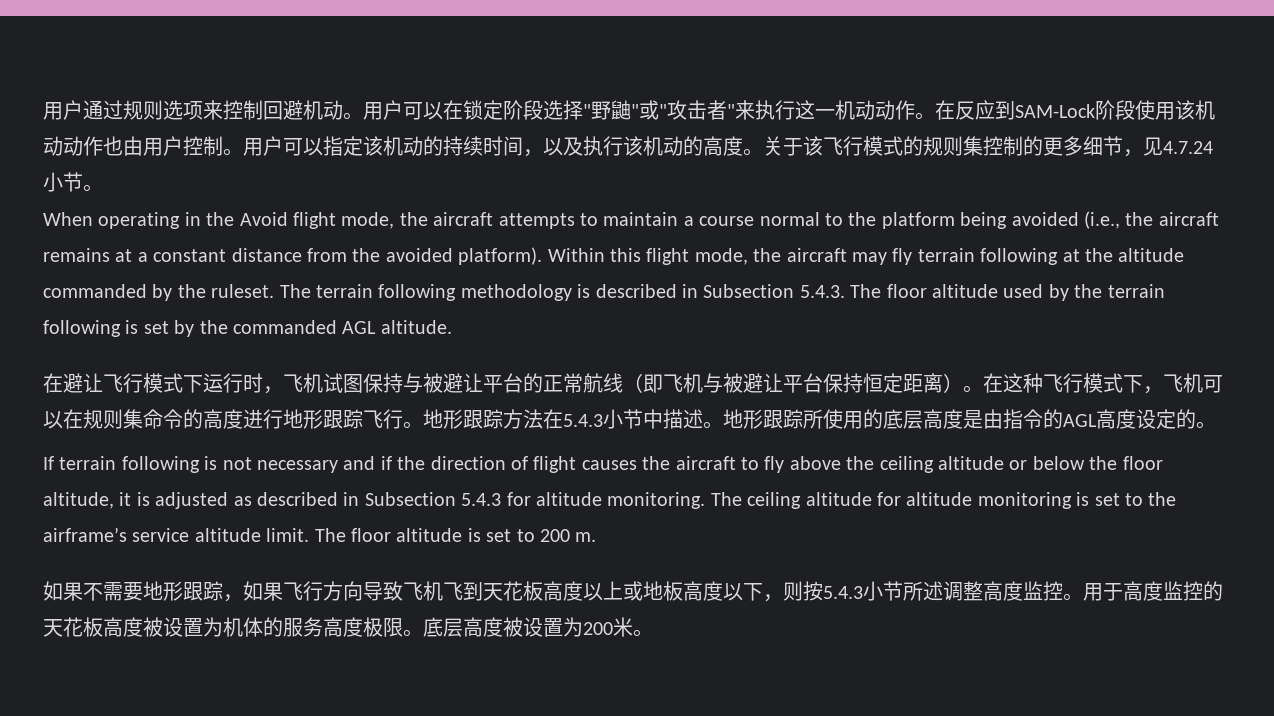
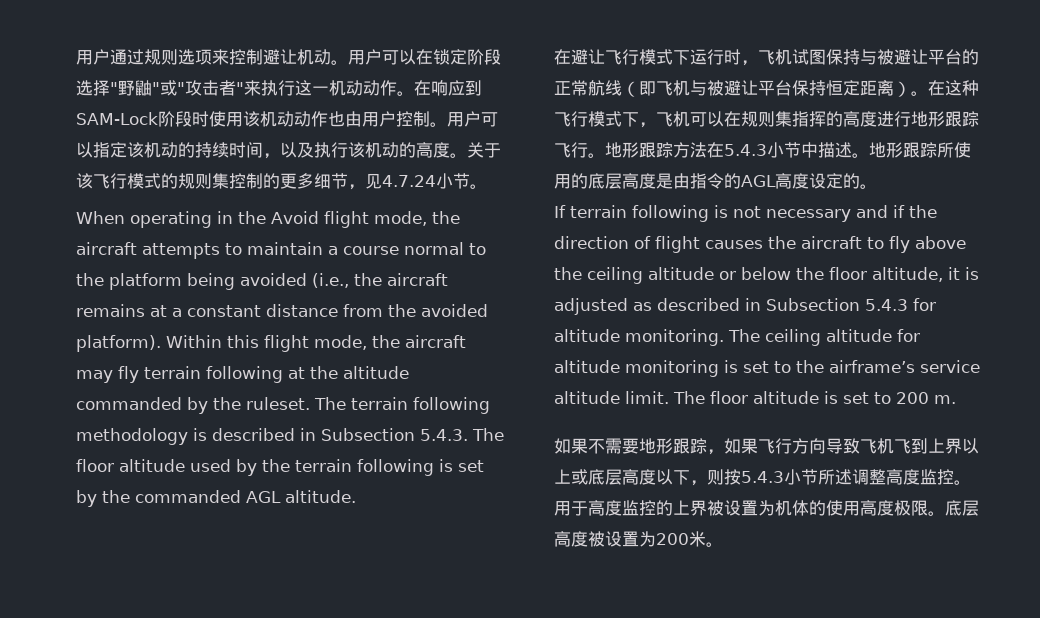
[263,100,303,120] 回避 -> [263,49,297,65] 避让
[955,101,975,120] 反 -> [431,80,448,96] 响
(1135, 110) none -> [192,111,209,127] 时
[143,409,183,429] 命令 -> [792,111,826,127] 指挥
[483,581,683,601] 天花板高度以上或地板 -> [928,438,979,454] [554,469,622,485] 上界以上或底层
[43,617,143,637] 天花板高度 -> [673,500,707,516] 上界
[283,617,323,637] 服务 -> [826,500,860,516] 使用

